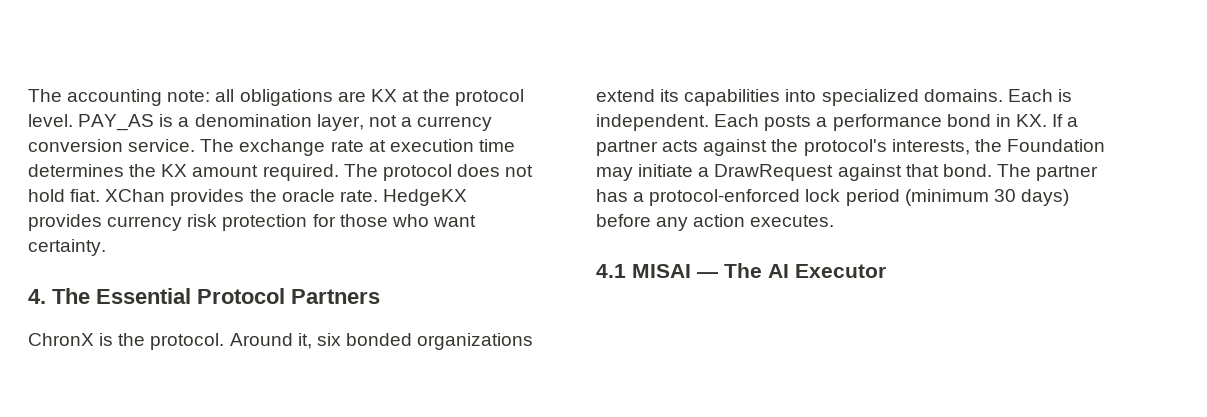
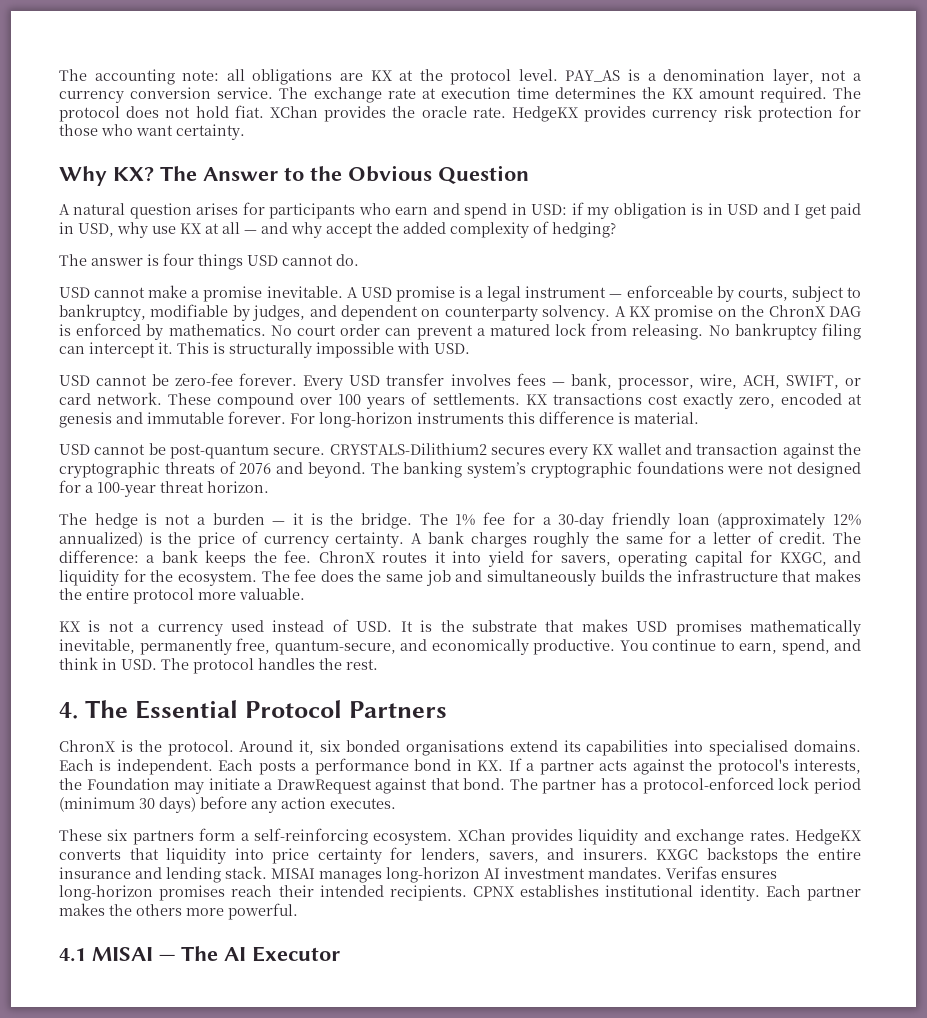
(106, 247) none -> [59,165,529,186] [59,202,862,219] [59,221,616,238] [59,253,359,270] [59,285,861,302] [59,304,861,321] [59,323,861,340] [59,342,470,358] [59,373,861,390] [59,392,863,409] [59,411,699,428] [59,443,861,459] [59,461,861,478] [59,480,269,497] [59,512,861,529] [59,531,861,548] [59,550,862,567] [59,569,861,586] [59,588,305,604] [59,619,861,636] [59,638,861,655] [59,657,378,674] // Why KX? The Answer to the Obvious Question // A natural question arises for participants who earn and spend in USD: if my obligation is in USD and I get paid in USD, why use KX at all — and why accept the added complexity of hedging? // The answer is four things USD cannot do. // USD cannot make a promise inevitable. A USD promise is a legal instrument — enforceable by courts, subject to bankruptcy, modifiable by judges, and dependent on counterparty solvency. A KX promise on the ChronX DAG is enforced by mathematics. No court order can prevent a matured lock from releasing. No bankruptcy filing can intercept it. This is structurally impossible with USD. // USD cannot be zero-fee forever. Every USD transfer involves fees — bank, processor, wire, ACH, SWIFT, or card network. These compound over 100 years of settlements. KX transactions cost exactly zero, encoded at genesis and immutable forever. For long-horizon instruments this difference is material. // USD cannot be post-quantum secure. CRYSTALS-Dilithium2 secures every KX wallet and transaction against the cryptographic threats of 2076 and beyond. The banking system’s cryptographic foundations were not designed for a 100-year threat horizon. // The hedge is not a burden — it is the bridge. The 1% fee for a 30-day friendly loan (approximately 12% annualized) is the price of currency certainty. A bank charges roughly the same for a letter of credit. The difference: a bank keeps the fee. ChronX routes it into yield for savers, operating capital for KXGC, and liquidity for the ecosystem. The fee does the same job and simultaneously builds the infrastructure that makes the entire protocol more valuable. // KX is not a currency used instead of USD. It is the substrate that makes USD promises mathematically inevitable, permanently free, quantum-secure, and economically productive. You continue to earn, spend, and think in USD. The protocol handles the rest.
[417,333,534,350] organizations -> [405,740,504,756] organisations
[821,89,919,106] specialized -> [709,740,789,756] specialised
(835, 221) none -> [59,828,861,845] [59,847,861,864] [59,866,777,883] [59,885,861,901] [59,903,298,920] // These six partners form a self-reinforcing ecosystem. XChan provides liquidity and exchange rates. HedgeKX converts that liquidity into price certainty for lenders, savers, and insurers. KXGC backstops the entire insurance and lending stack. MISAI manages long-horizon AI investment mandates. Verifas ensures long-horizon promises reach their intended recipients. CPNX establishes institutional identity. Each partner makes the others more powerful.

